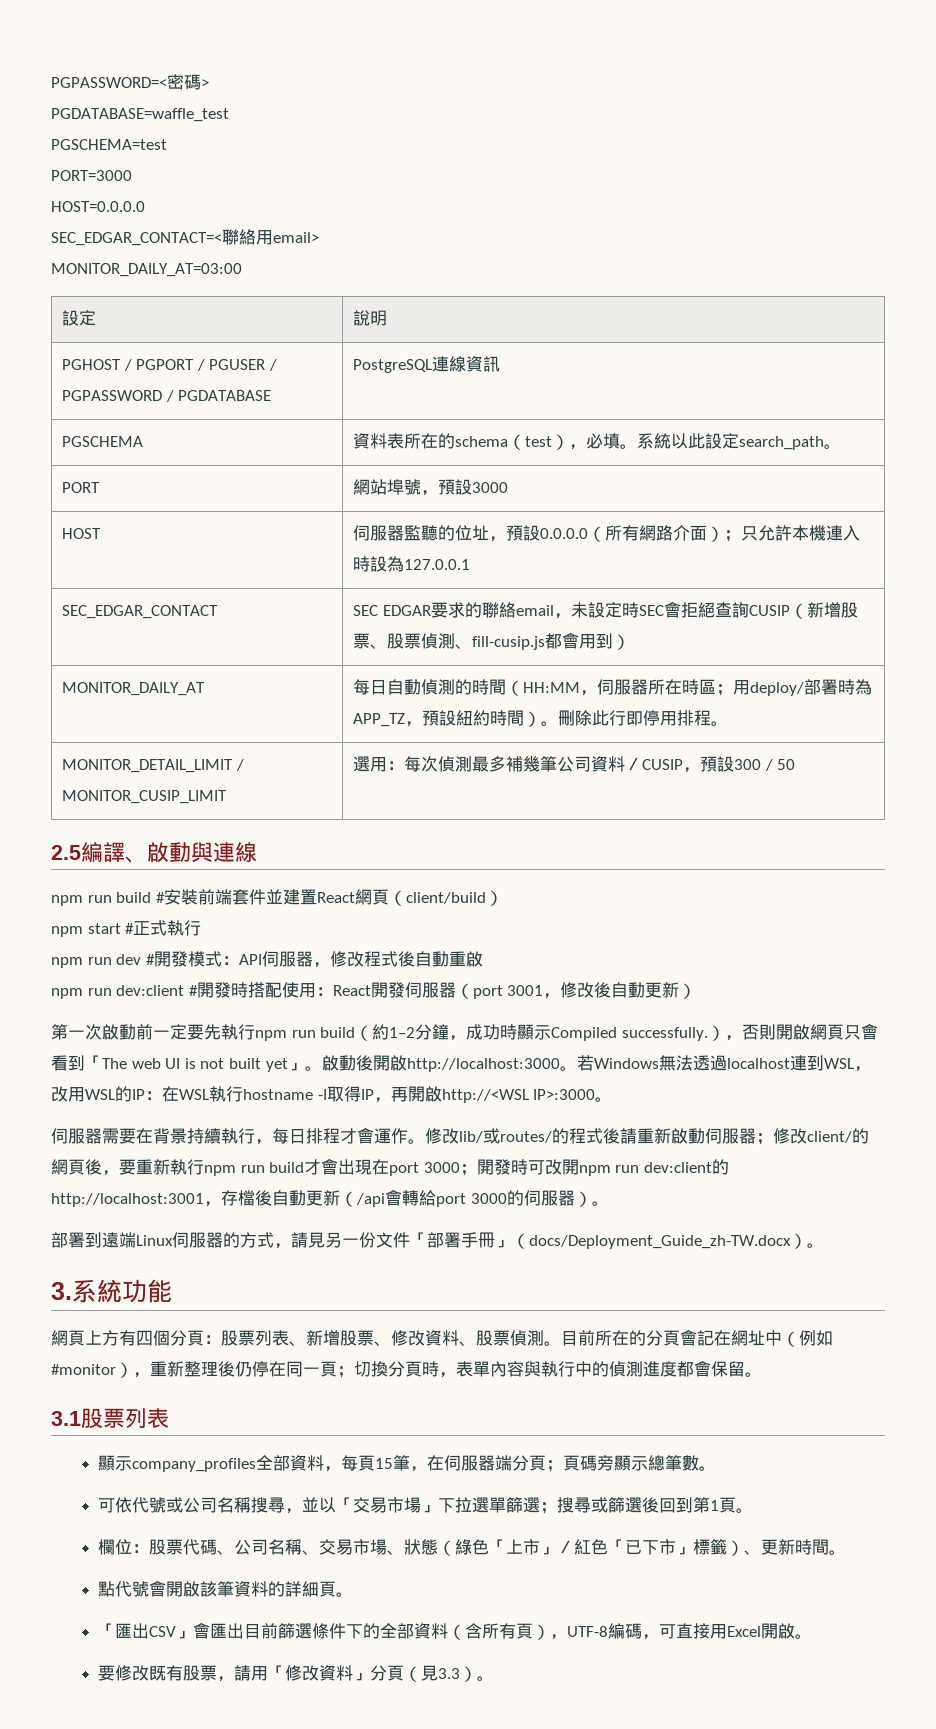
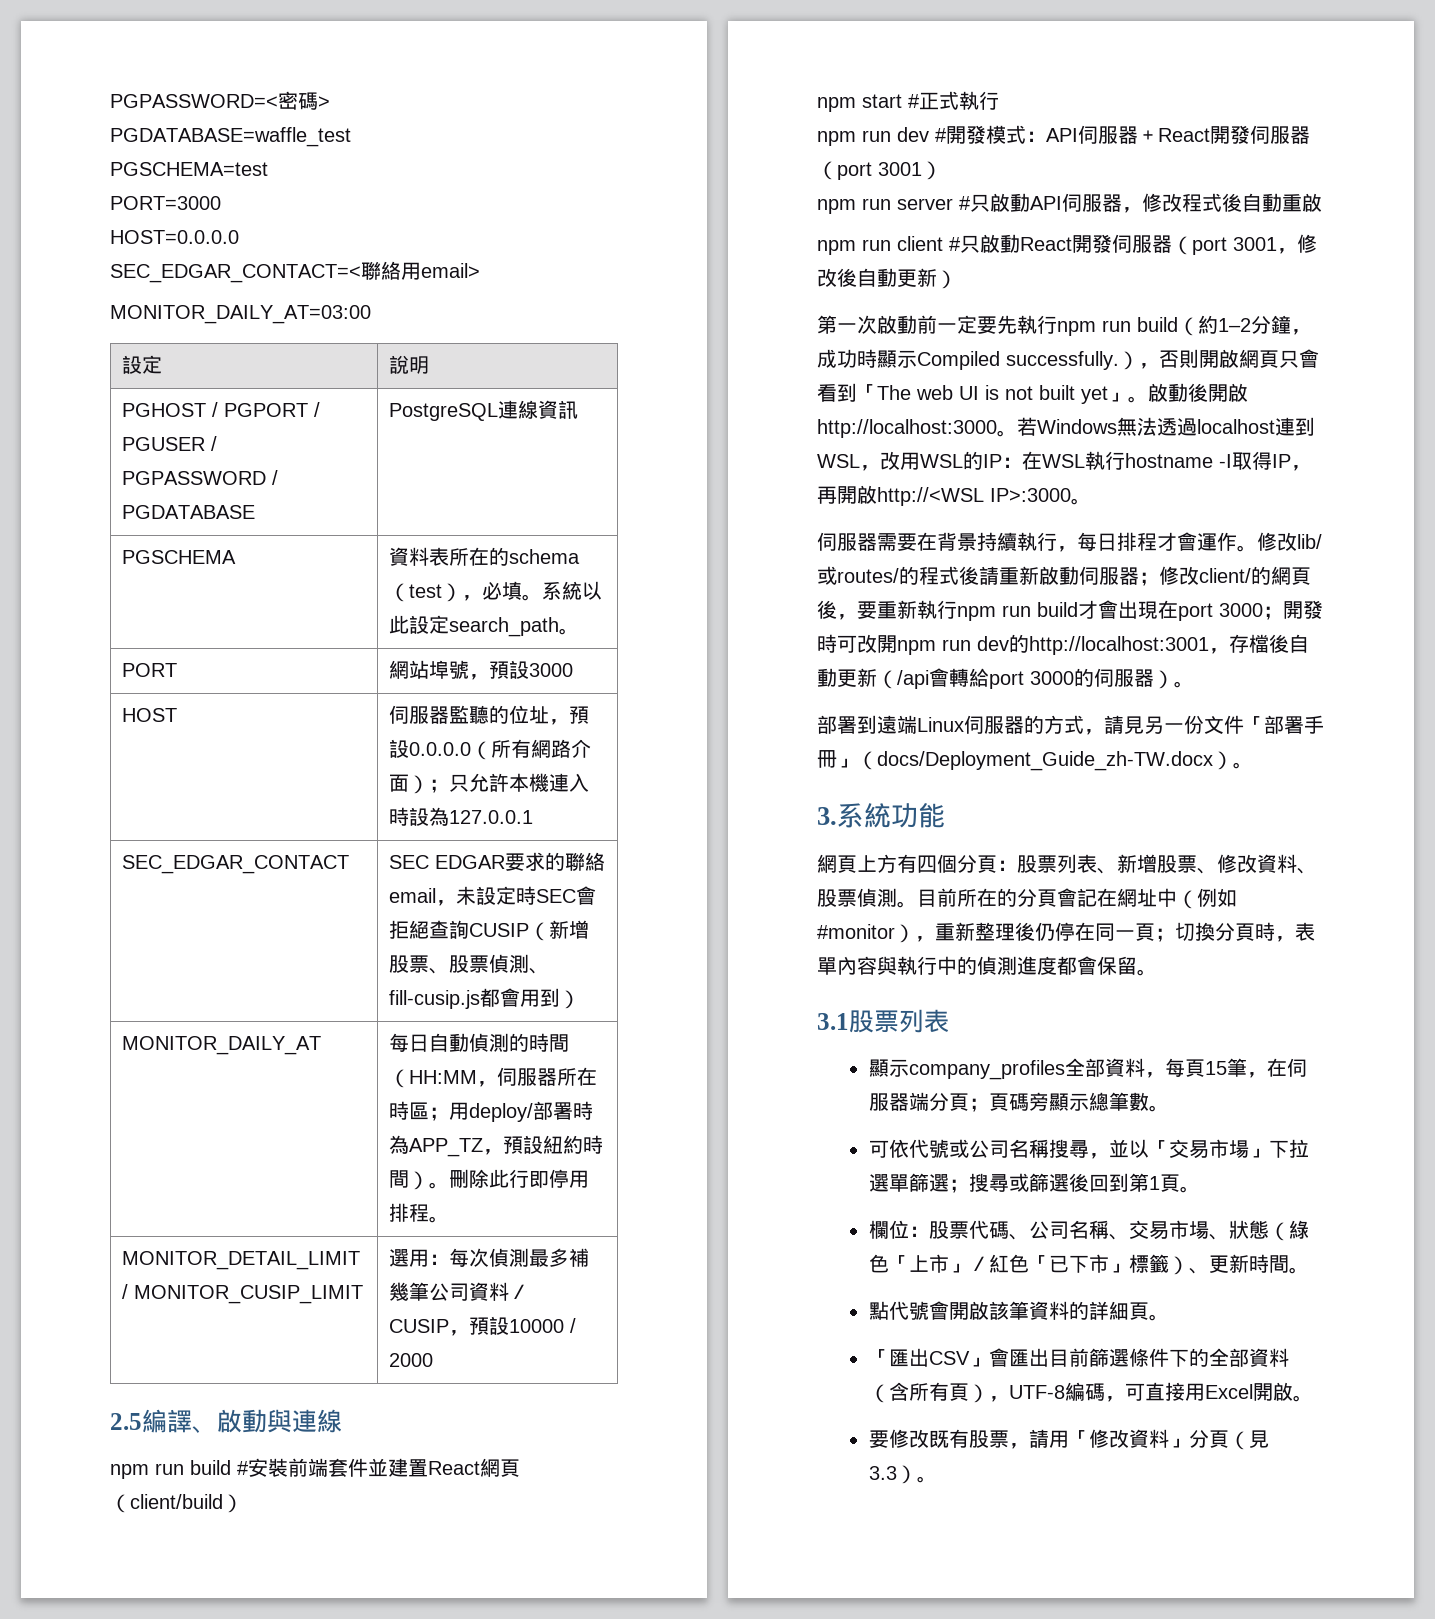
[733,759,796,771] 300 / 50 -> [508,1318,576,1333] [388,1353,433,1367] 10000 / 2000
(313, 959) none -> [1138,125,1310,144] [817,161,942,180] [817,193,1122,214] ＋React開發伺服器（port 3001） // npm run server #只啟動API伺服器
[116,982,333,998] dev:client #開發時搭配使用： -> [897,234,1020,253] client #只啟動
[643,1162,712,1173] dev:client -> [977,636,1009,651] dev

